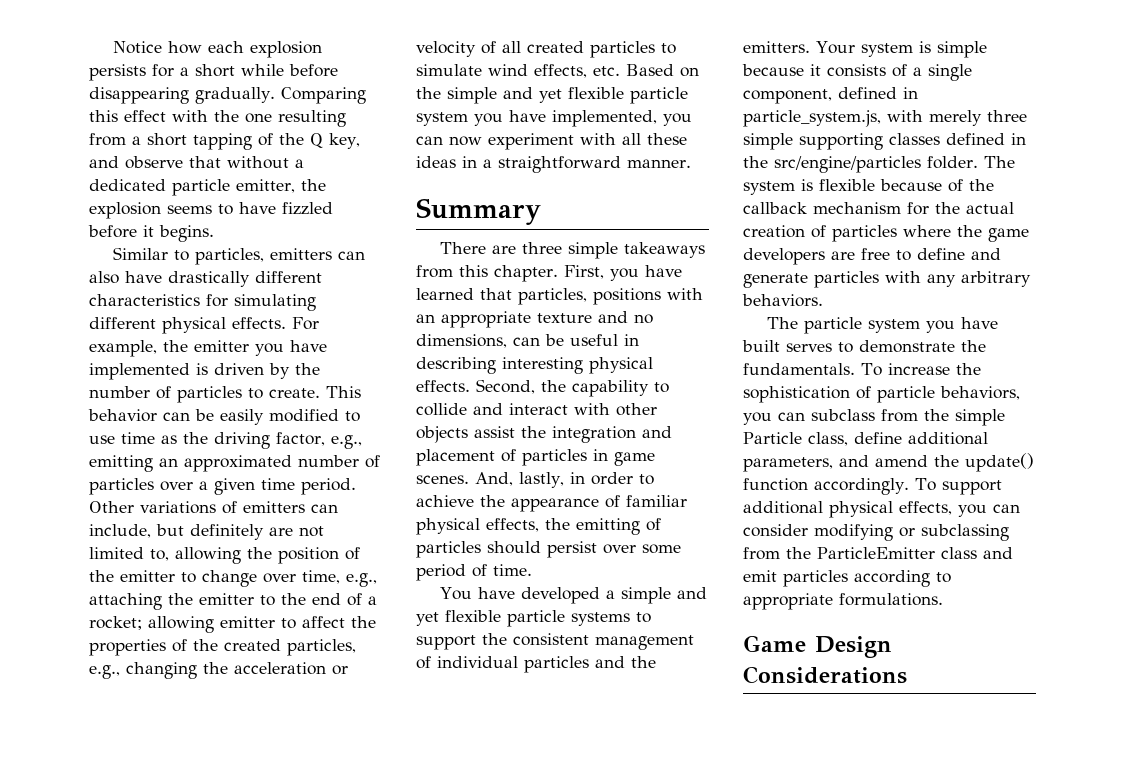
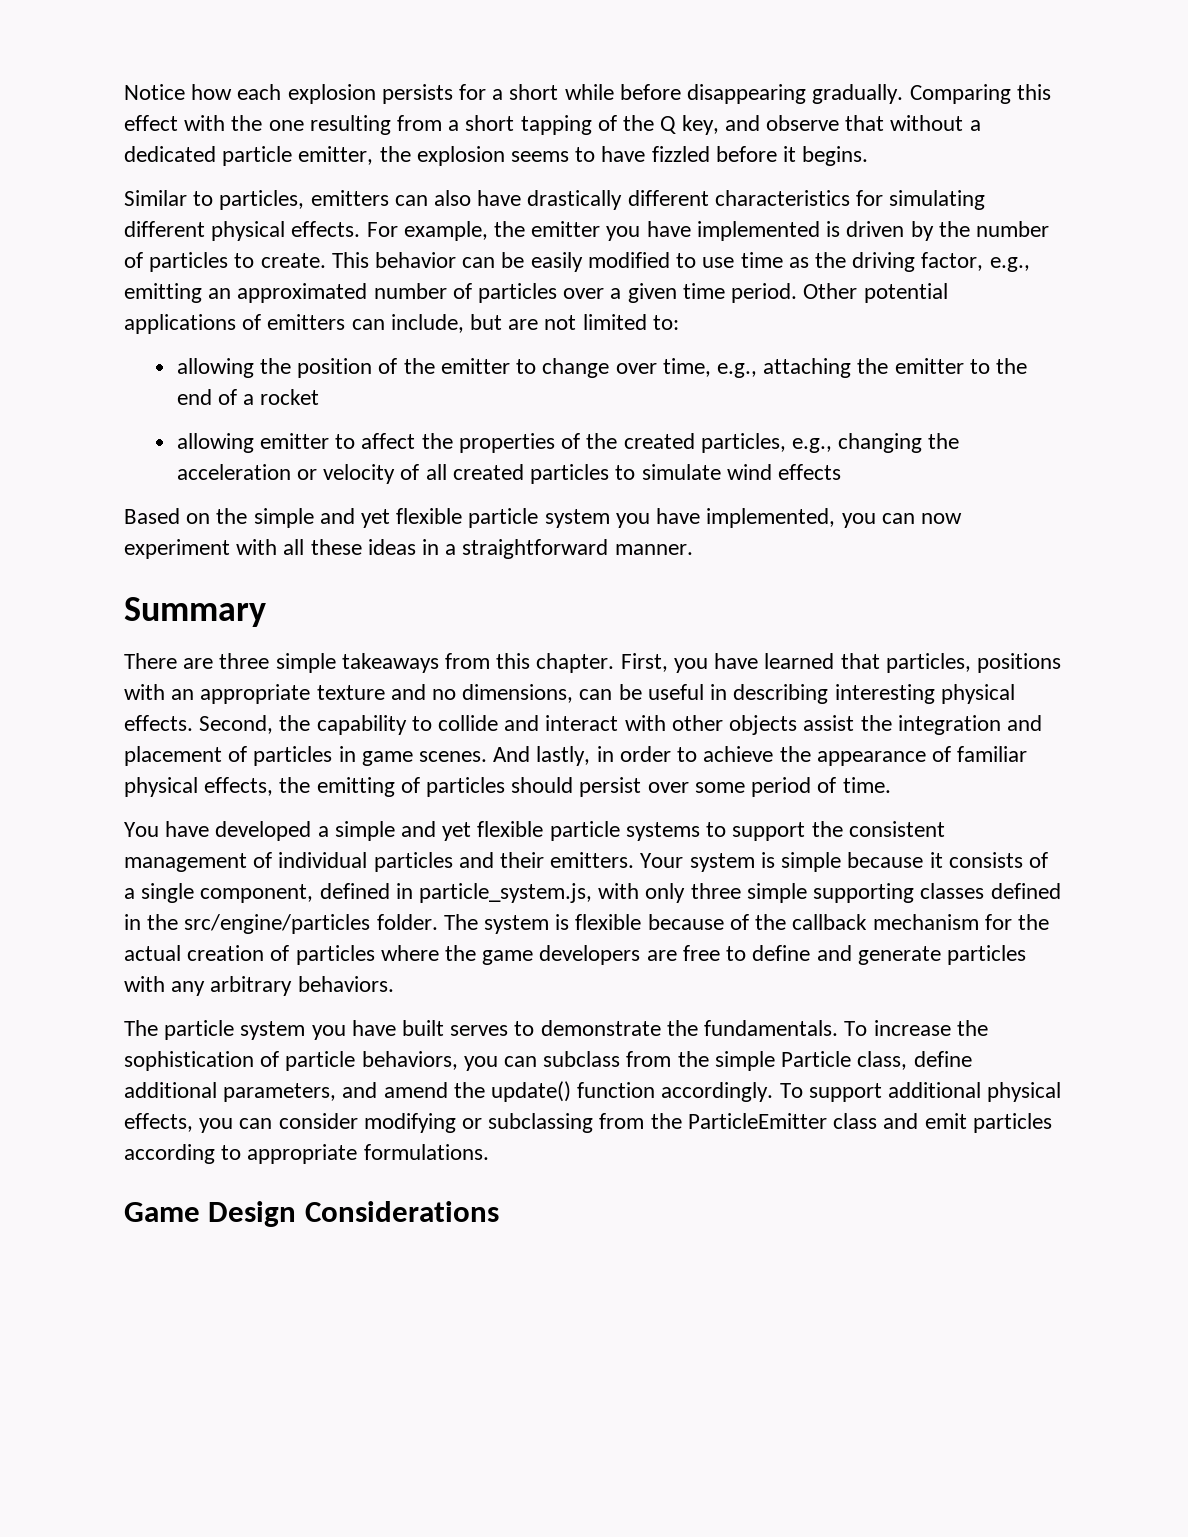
[140,501,216,514] variations -> [863,283,948,303] [124,314,236,334] potential applications
[190,524,264,540] definitely -> (503, 322) none
[150,549,169,561] to, -> [652,315,679,330] to: //
[89,616,142,630] rocket; -> [260,389,320,405] rocket //
[534,64,620,78] effects, etc. -> [777,464,841,480] effects //
[475,472,513,486] And, -> [493,746,531,762] And
[631,656,656,668] the -> [500,852,545,868] their
[929,110,982,126] merely -> [645,883,686,903] only

